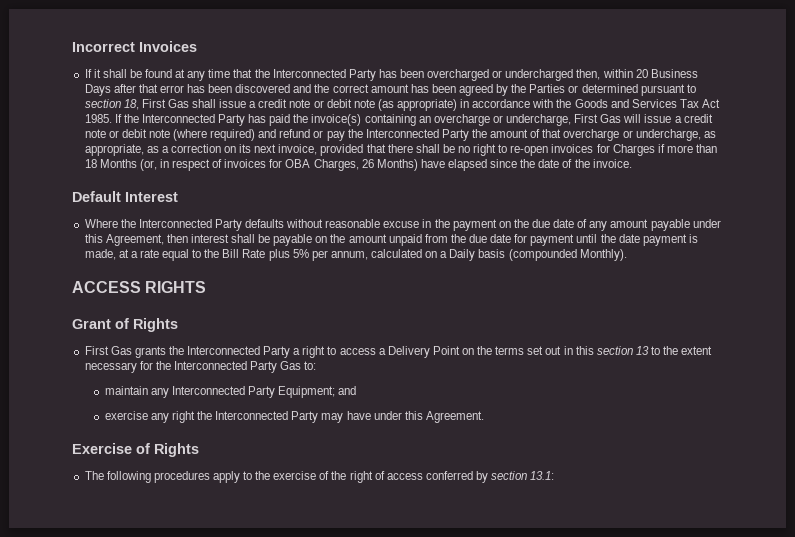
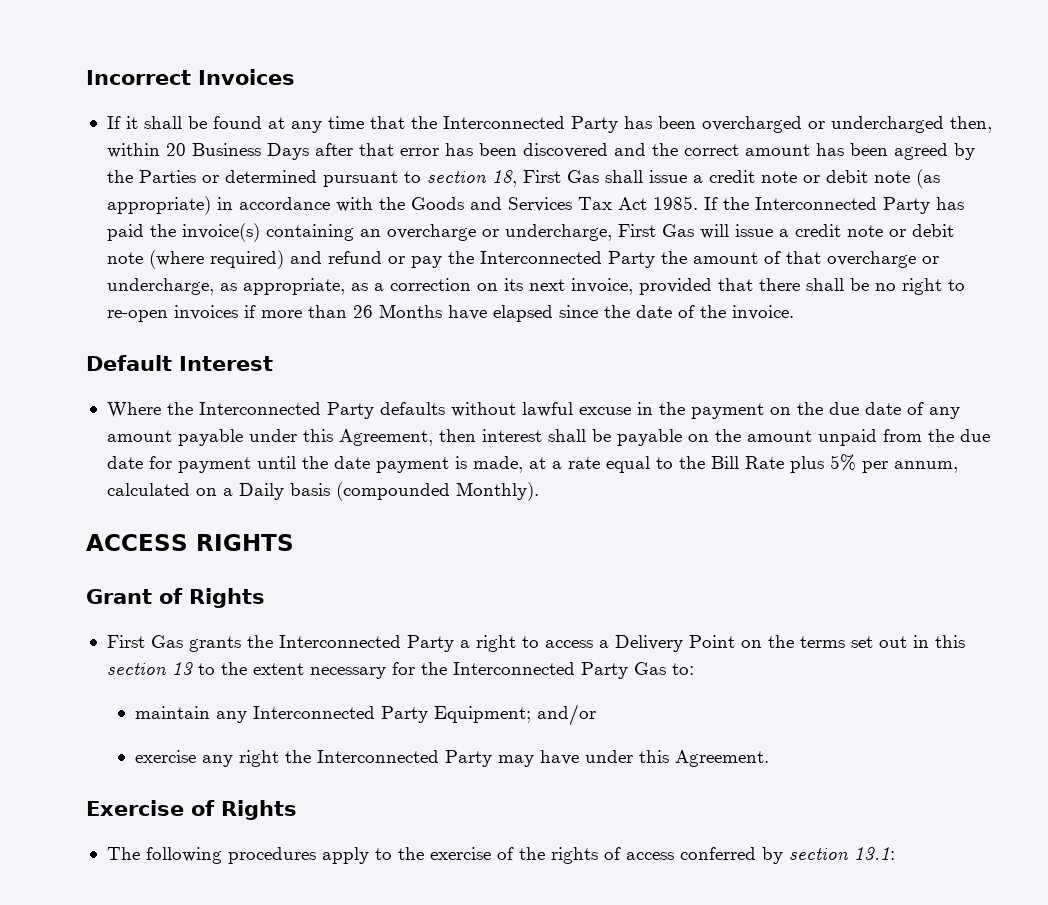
[596,144,655,156] for Charges -> (238, 312) none
[84,159,418,171] 18 Months (or, in respect of invoices for OBA Charges, 26 Months) -> [352,304,442,318] 26 Months
[325,219,381,228] reasonable -> [521,402,573,417] lawful
[338,386,357,395] and -> [536,704,596,726] and/or
[349,471,373,483] right -> [550,847,598,864] rights

